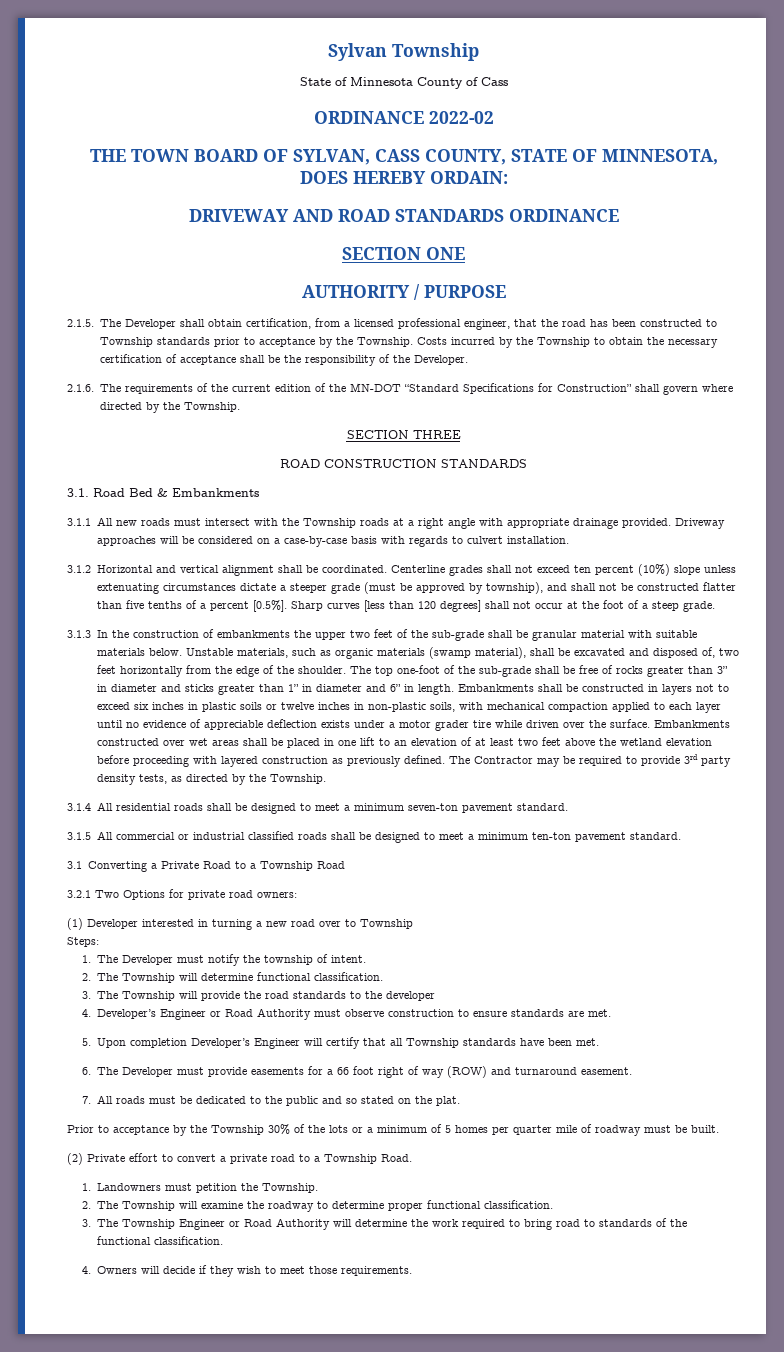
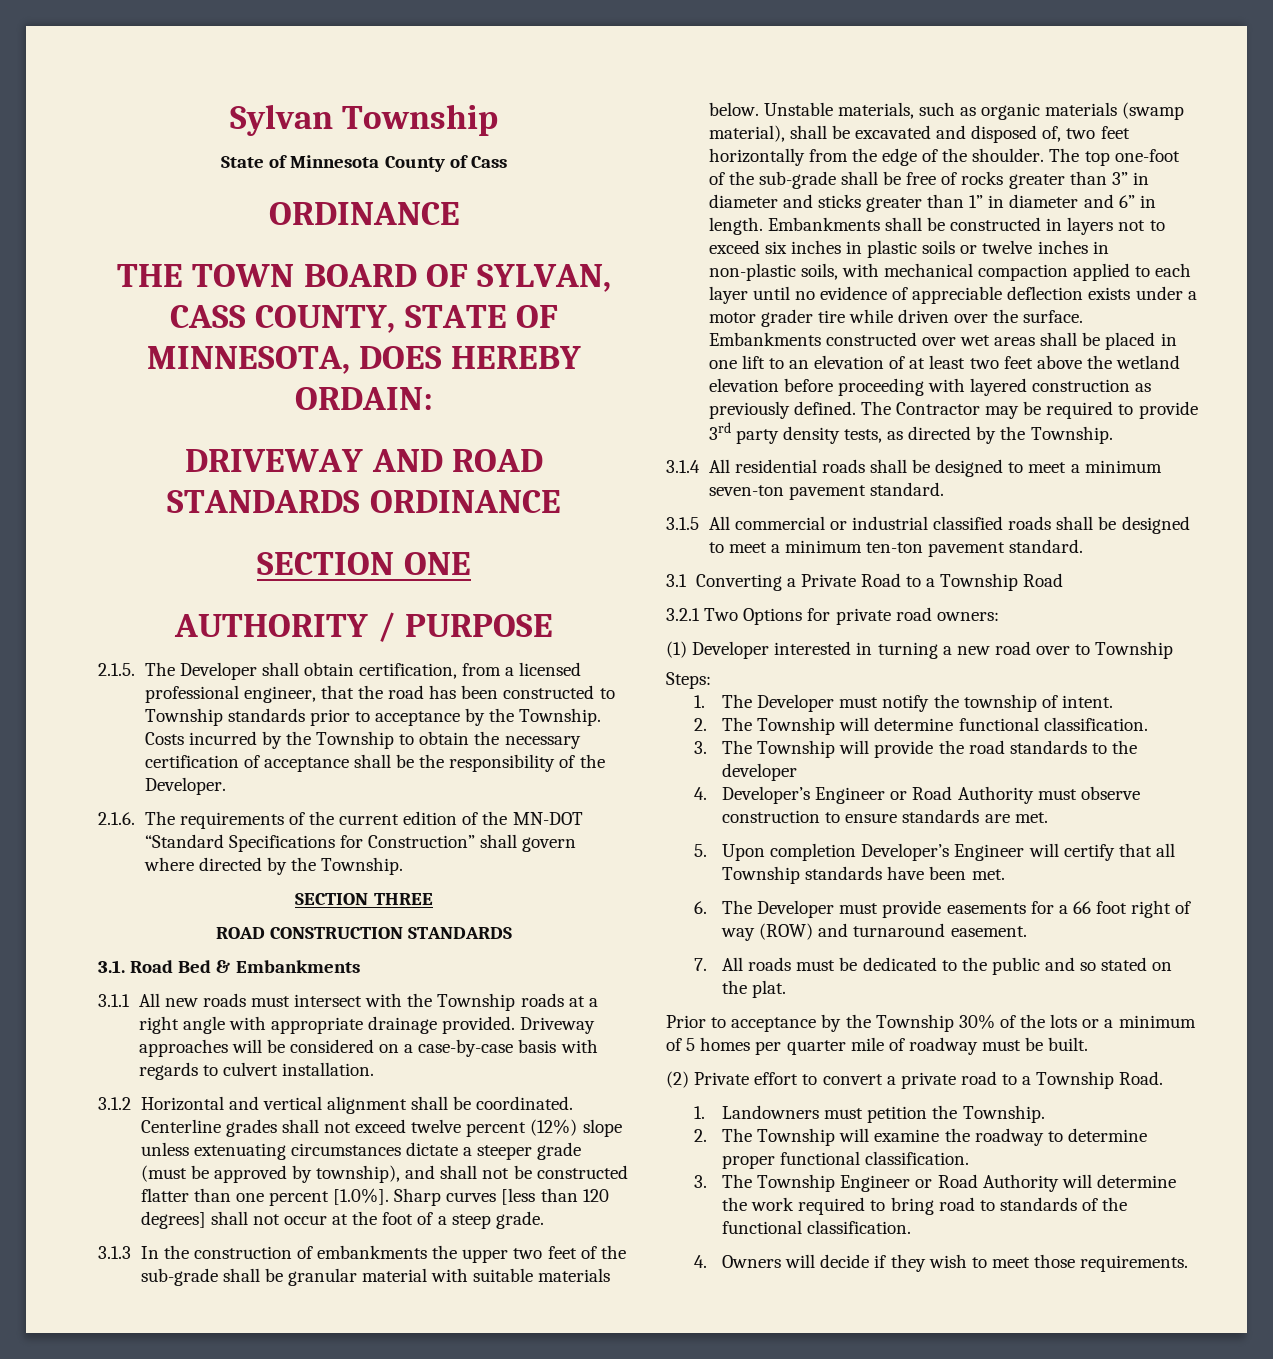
[428,111,494,124] 2022-02 -> (460, 213) none
[573,564,670,576] ten percent (10%) -> [411,1119,578,1137] twelve percent (12%)
[125,600,287,612] five tenths of a percent [0.5%]. -> [235,1188,390,1206] one percent [1.0%].

